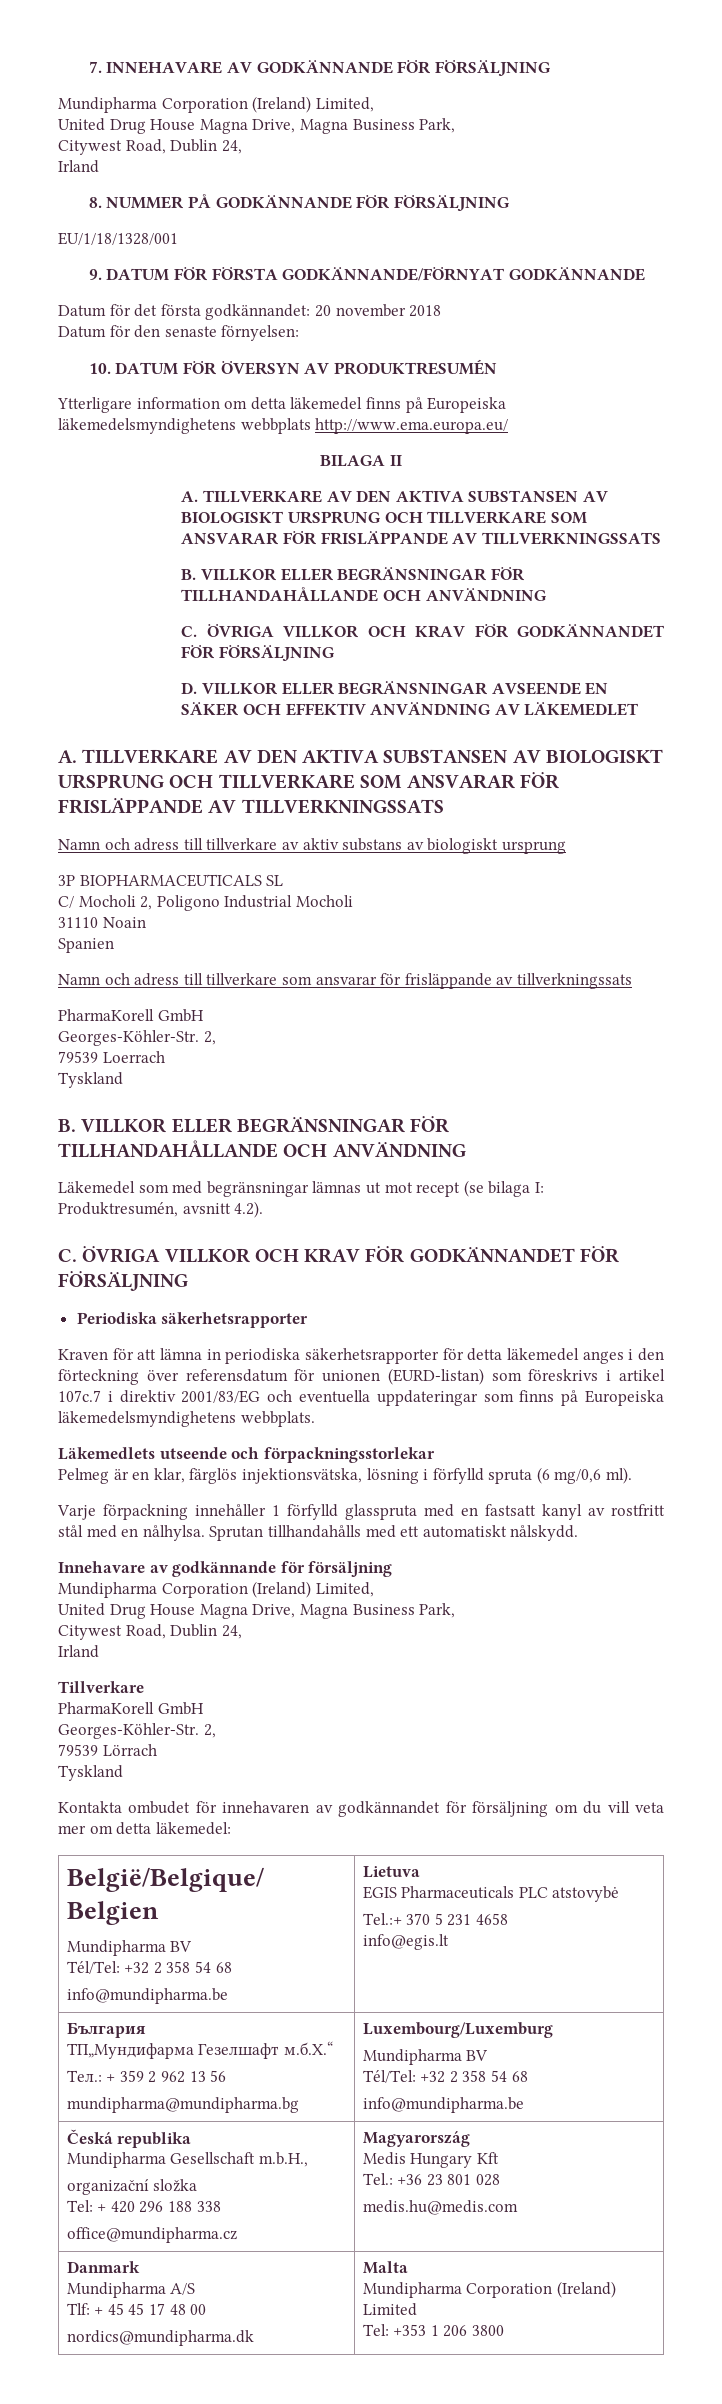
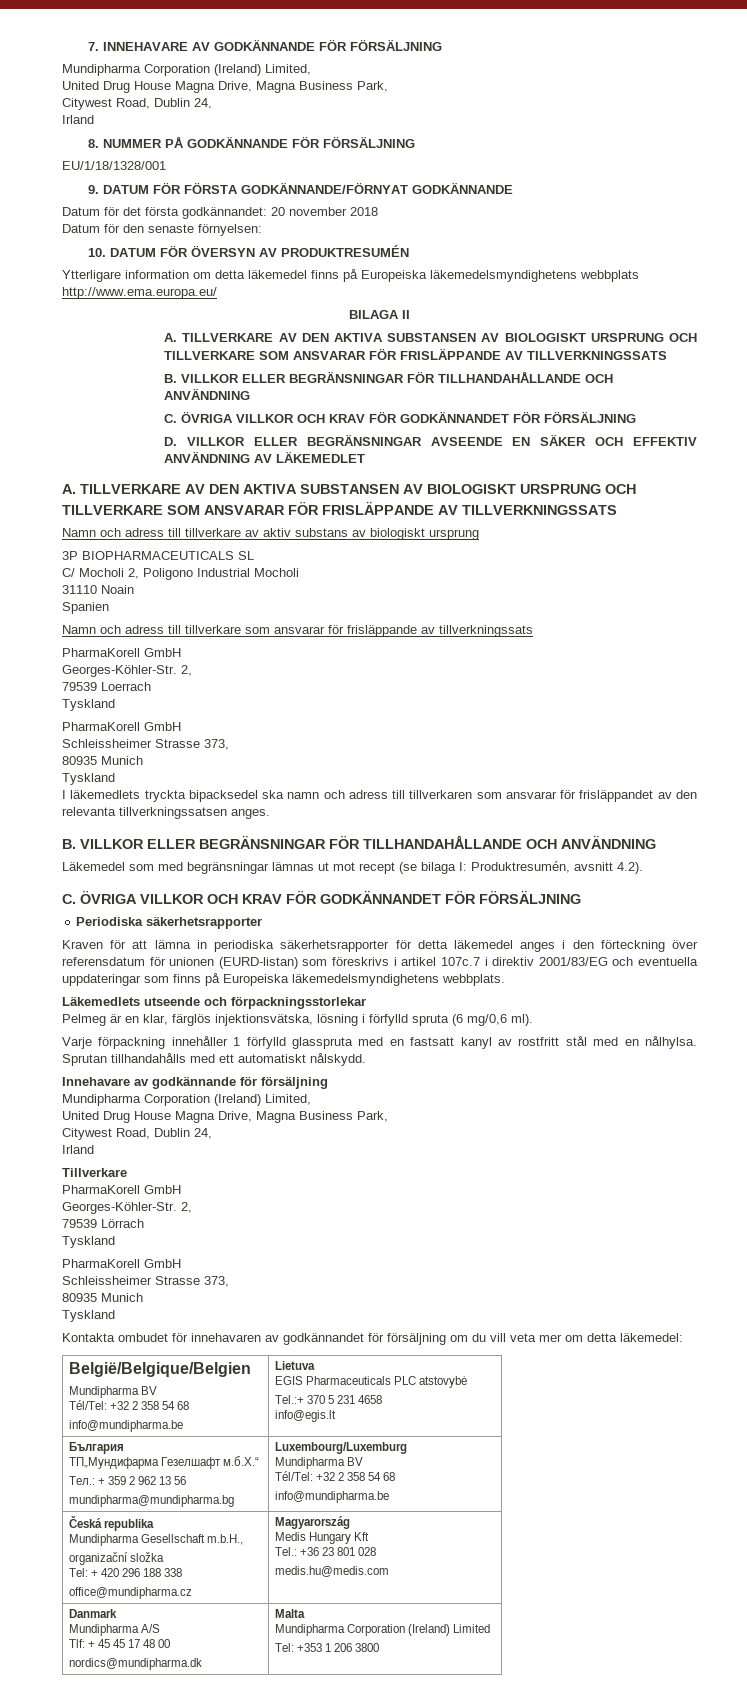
(123, 1080) none -> [62,722,181,731] [62,739,229,750] [62,756,143,765] [62,773,115,785] [62,790,697,802] [62,807,270,819] // PharmaKorell GmbH // Schleissheimer Strasse 373, // 80935 Munich // Tyskland // I läkemedlets tryckta bipacksedel ska namn och adress till tillverkaren som ansvarar för frisläppandet av den relevanta tillverkningssatsen anges.
(123, 1773) none -> [62,1259,181,1268] [62,1276,229,1287] [62,1293,143,1302] [62,1310,115,1322] // PharmaKorell GmbH // Schleissheimer Strasse 373, // 80935 Munich // Tyskland

